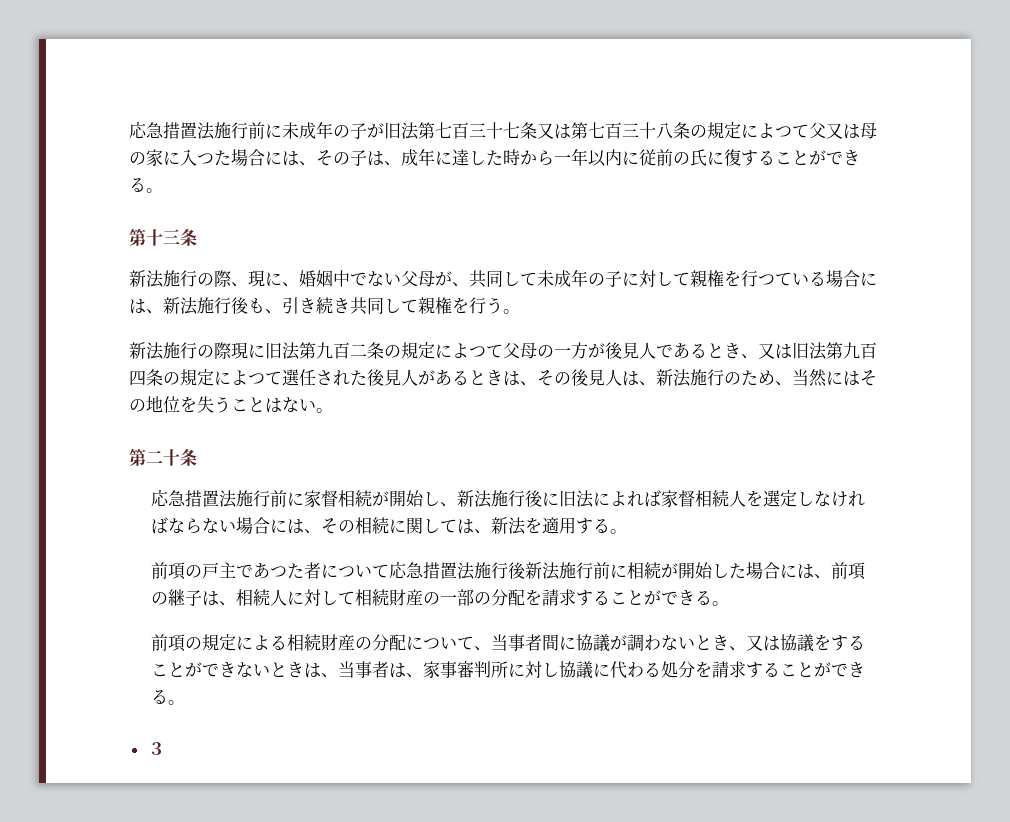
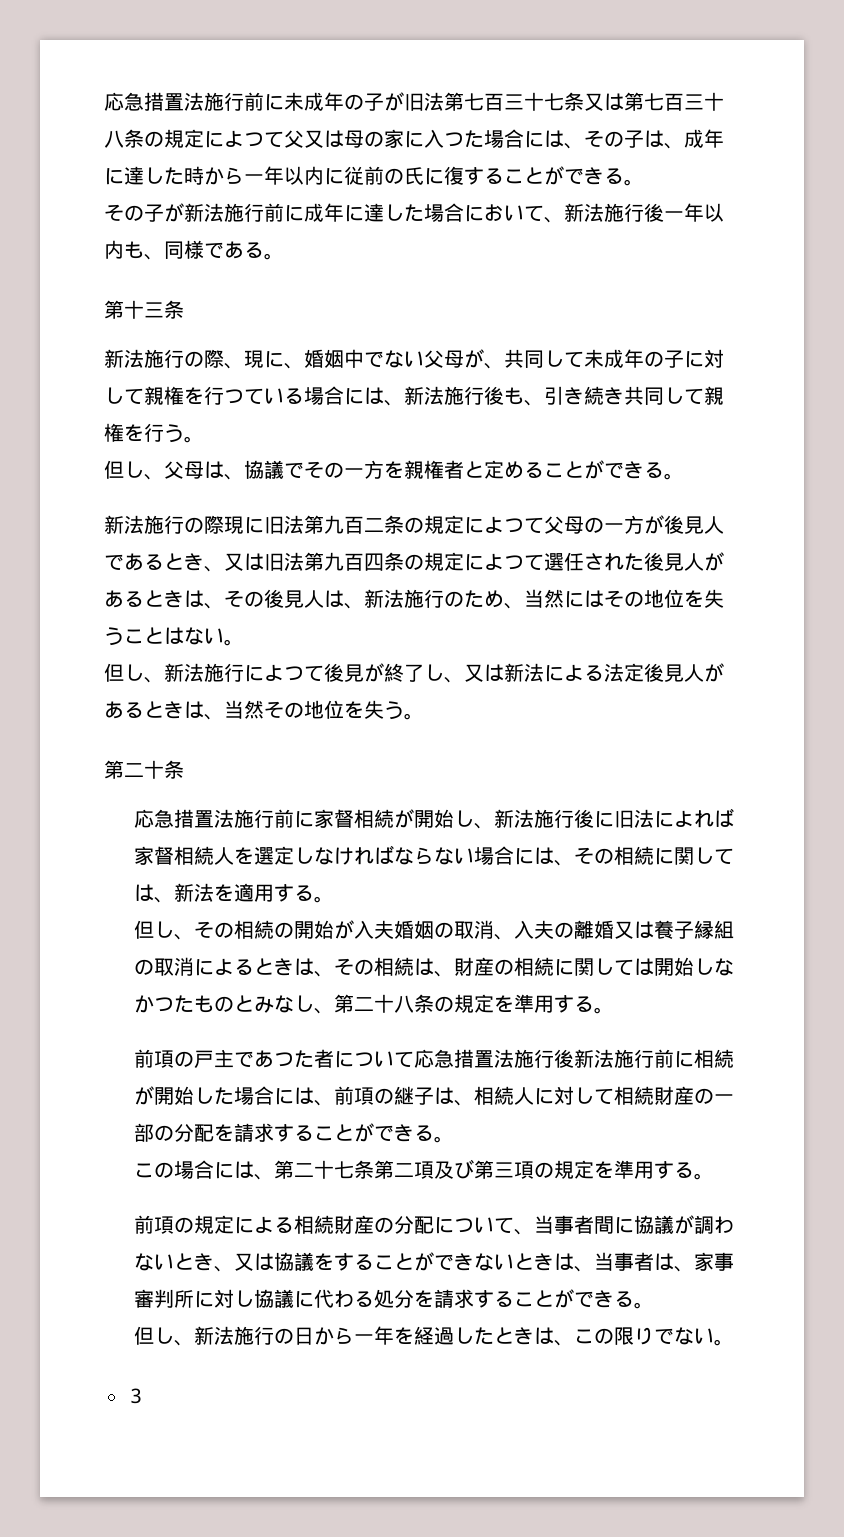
(163, 190) none -> [104,203,724,223] [104,240,284,260] // その子が新法施行前に成年に達した場合において、新法施行後一年以内も、同様である。
(520, 311) none -> [104,460,684,480] // 但し、父母は、協議でその一方を親権者と定めることができる。
(333, 410) none -> [104,663,724,683] [104,700,424,720] // 但し、新法施行によつて後見が終了し、又は新法による法定後見人があるときは、当然その地位を失う。
(628, 531) none -> [134,920,735,940] [134,957,735,977] [134,994,615,1014] // 但し、その相続の開始が入夫婚姻の取消、入夫の離婚又は養子縁組の取消によるときは、その相続は、財産の相続に関しては開始しなかつたものとみなし、第二十八条の規定を準用する。
(730, 603) none -> [134,1159,715,1180] // この場合には、第二十七条第二項及び第三項の規定を準用する。
(186, 702) none -> [134,1326,735,1346] // 但し、新法施行の日から一年を経過したときは、この限りでない。

